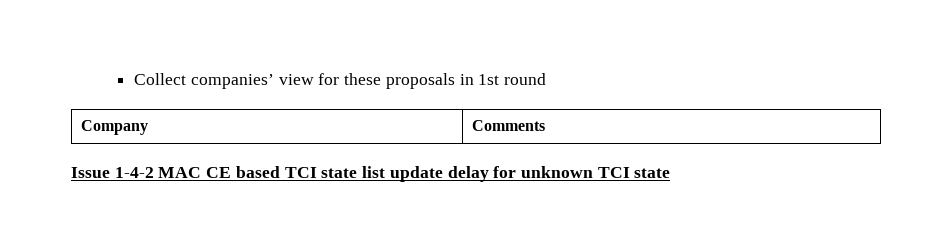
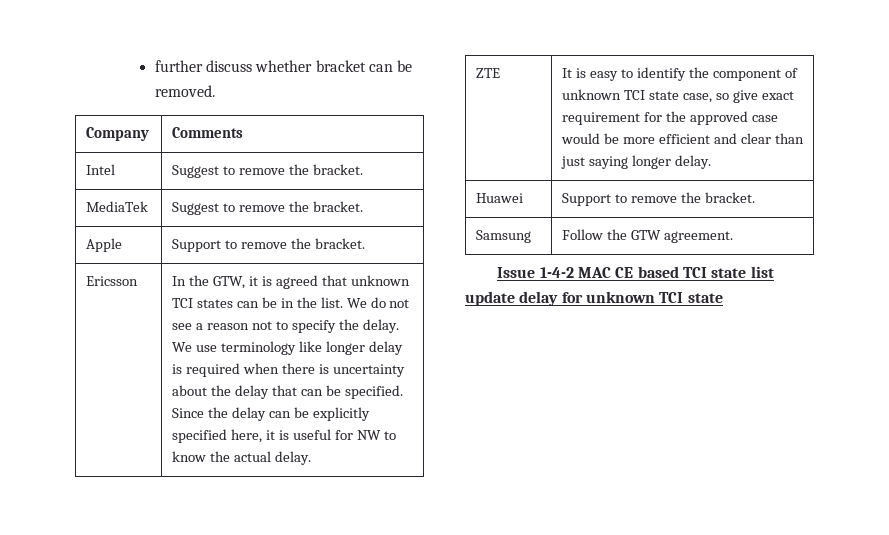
[134,73,546,89] [81,120,149,135] [472,120,546,131] Collect companies’ view for these proposals in 1st round // Company | Comments -> [154,60,413,72] [154,85,215,97] [86,127,150,141] [172,127,244,138] [86,164,116,175] [172,164,363,178] [86,201,149,212] [172,201,363,215] [86,238,123,252] [172,238,365,252] [86,276,139,286] [172,275,410,289] [172,297,410,308] [172,319,399,333] [172,341,403,355] [172,363,405,377] [172,385,403,399] [172,407,370,421] [172,429,396,443] [172,451,311,465] [476,68,501,78] [562,67,798,81] [562,89,794,103] [562,111,778,125] [561,133,804,144] [561,155,711,169] [476,193,524,203] [562,192,755,206] [476,230,532,243] [562,229,733,243] further discuss whether bracket can be removed. // Company | Comments // Intel | Suggest to remove the bracket. // MediaTek | Suggest to remove the bracket. // Apple | Support to remove the bracket. // Ericsson | In the GTW, it is agreed that unknown TCI states can be in the list. We do not see a reason not to specify the delay. We use terminology like longer delay is required when there is uncertainty about the delay that can be specified. Since the delay can be explicitly specified here, it is useful for NW to know the actual delay. // ZTE | It is easy to identify the component of unknown TCI state case, so give exact requirement for the approved case would be more efficient and clear than just saying longer delay. // Huawei | Support to remove the bracket. // Samsung | Follow the GTW agreement.

